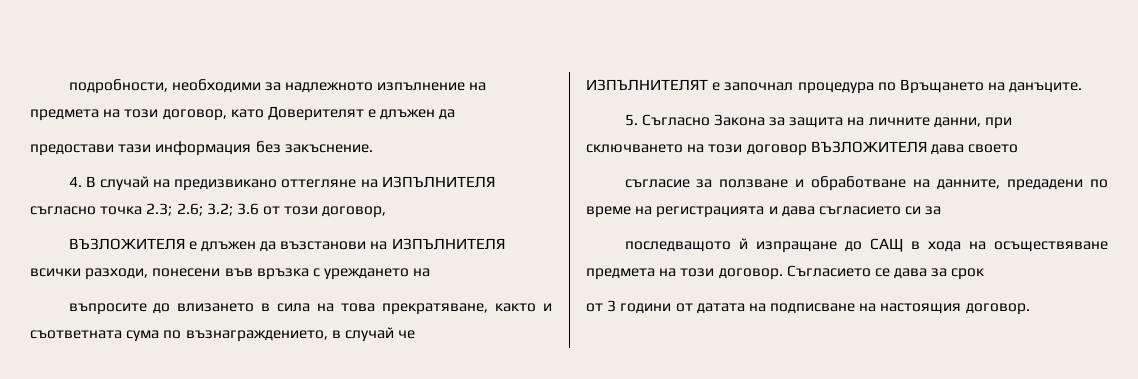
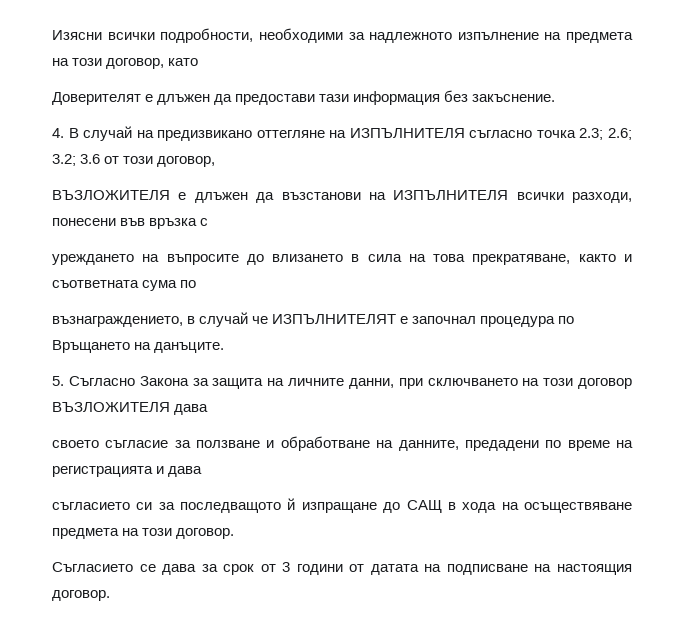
(68, 86) none -> [52,30,155,40] Изясни всички
(264, 113) none -> (199, 62) //
(456, 114) // -> (233, 99) none
(320, 272) none -> (209, 222) //
(431, 272) // -> (160, 258) none
(182, 334) none -> (197, 284) //
(416, 334) // -> (269, 320) none
(964, 149) none -> (209, 409) //
(1019, 148) // -> (99, 444) none
(815, 211) none -> (203, 471) //
(942, 210) // -> (175, 506) none
(783, 274) none -> (235, 533) //
(986, 274) // -> (255, 569) none

